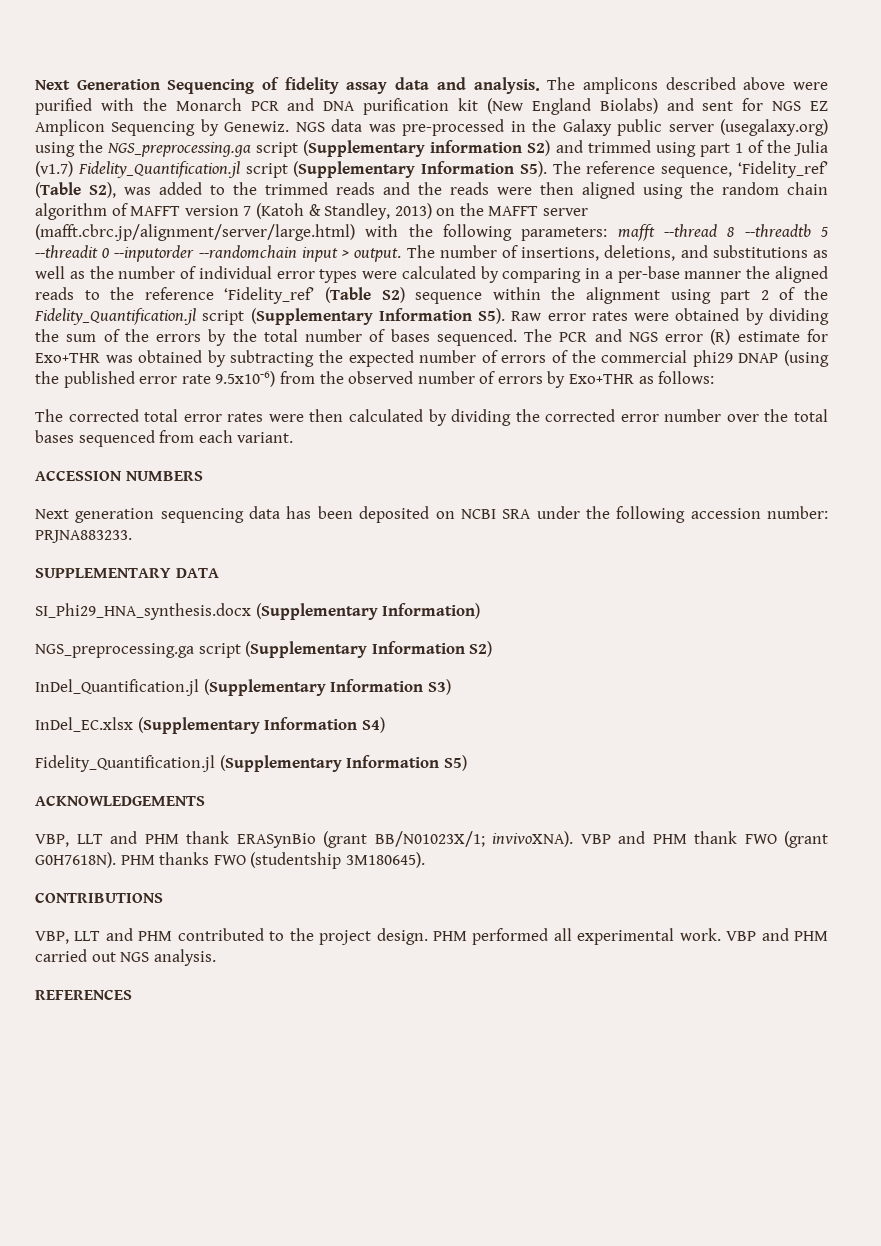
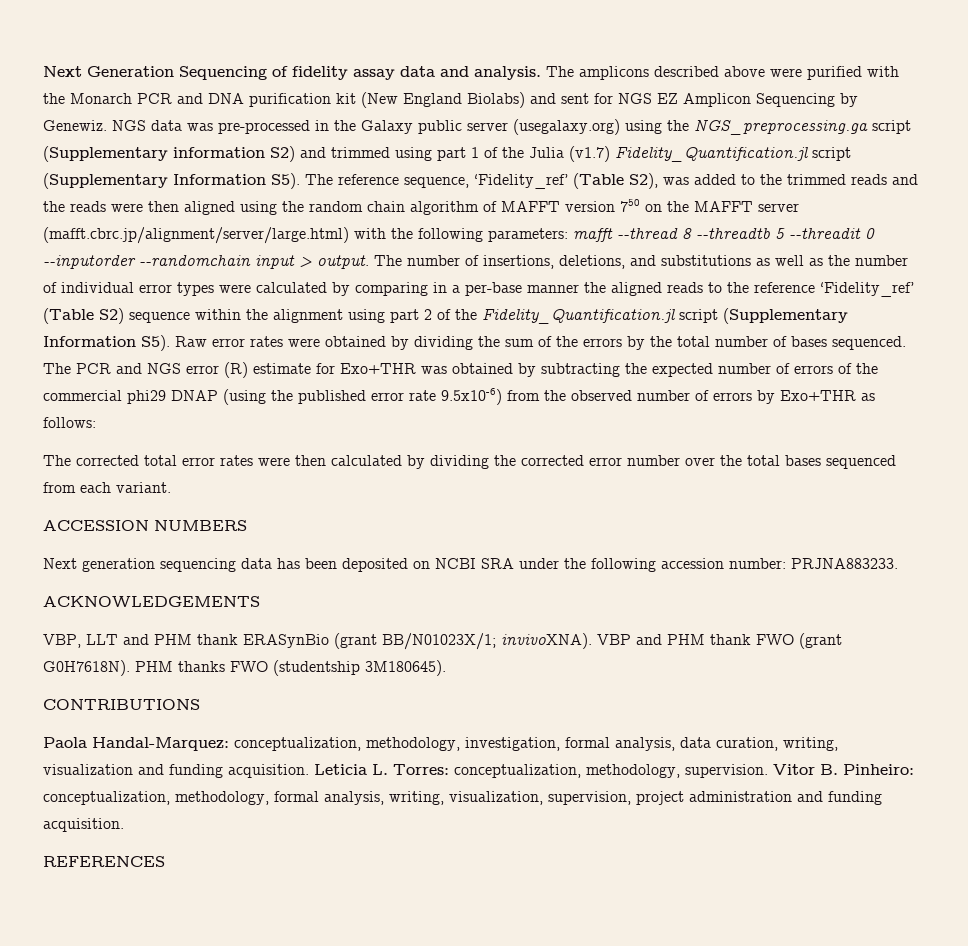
[243,203,432,220] 7 (Katoh & Standley, 2013) -> [620,199,640,212] 750
[35,568,219,578] [35,603,481,620] [35,641,493,658] [35,679,451,696] [35,717,385,734] [35,755,467,772] // SUPPLEMENTARY DATA // SI_Phi29_HNA_synthesis.docx (Supplementary Information) // NGS_preprocessing.ga script (Supplementary Information S2) // InDel_Quantification.jl (Supplementary Information S3) // InDel_EC.xlsx (Supplementary Information S4) // Fidelity_Quantification.jl (Supplementary Information S5) -> (898, 563) none
[35,928,828,945] [35,949,216,966] VBP, LLT and PHM contributed to the project design. PHM performed all experimental work. VBP and PHM carried out NGS analysis. -> [43,737,838,751] [43,764,914,778] [43,791,882,805] [43,818,124,832] Paola Handal-Marquez: conceptualization, methodology, investigation, formal analysis, data curation, writing, visualization and funding acquisition. Leticia L. Torres: conceptualization, methodology, supervision. Vitor B. Pinheiro: conceptualization, methodology, formal analysis, writing, visualization, supervision, project administration and funding acquisition.

